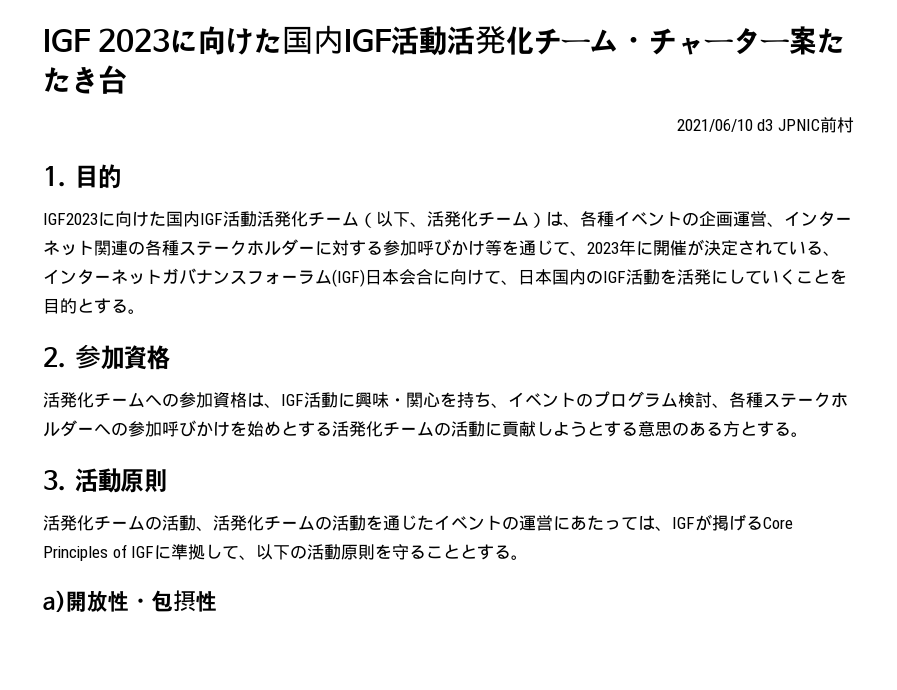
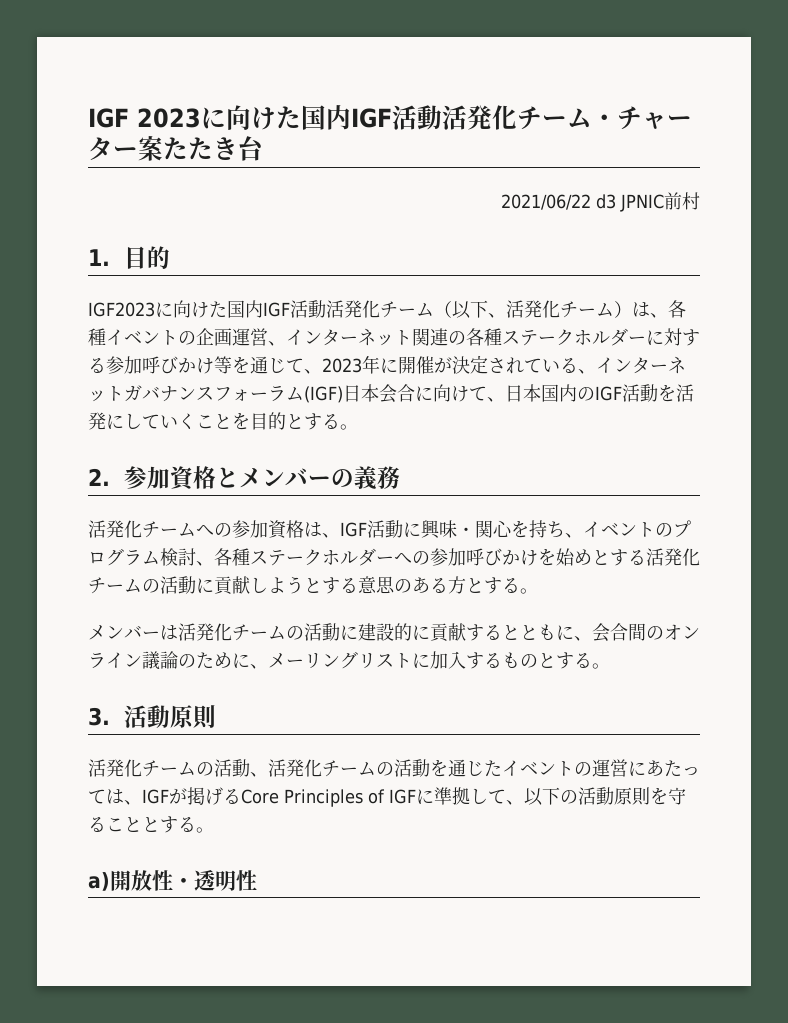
[676,119,753,132] 2021/06/10 -> [501,194,591,210] 2021/06/22
(170, 357) none -> [215,466,400,490] とメンバーの義務
(808, 434) none -> [88,623,700,642] [88,651,610,670] // メンバーは活発化チームの活動に建設的に貢献するとともに、会合間のオンライン議論のために、メーリングリストに加入するものとする。
[152,590,196,612] 包摂 -> [194,870,236,891] 透明

